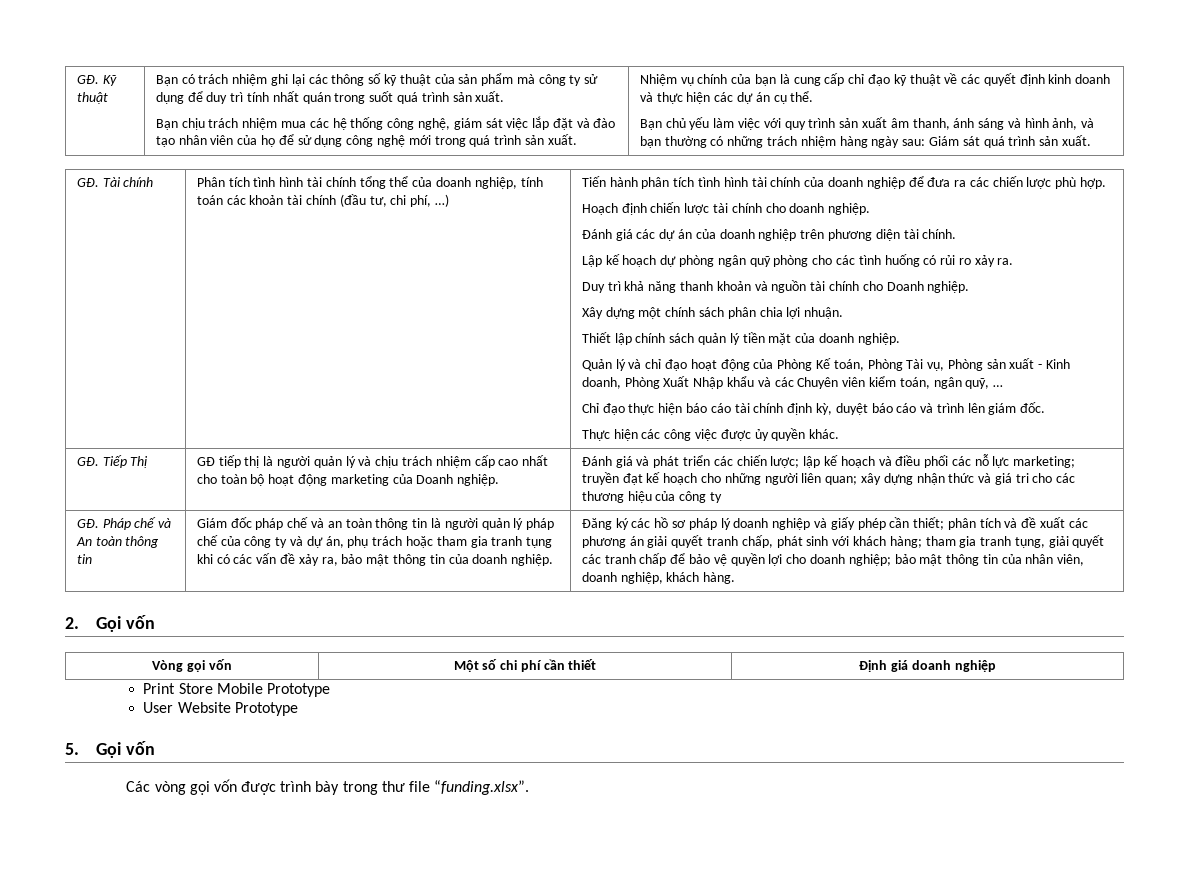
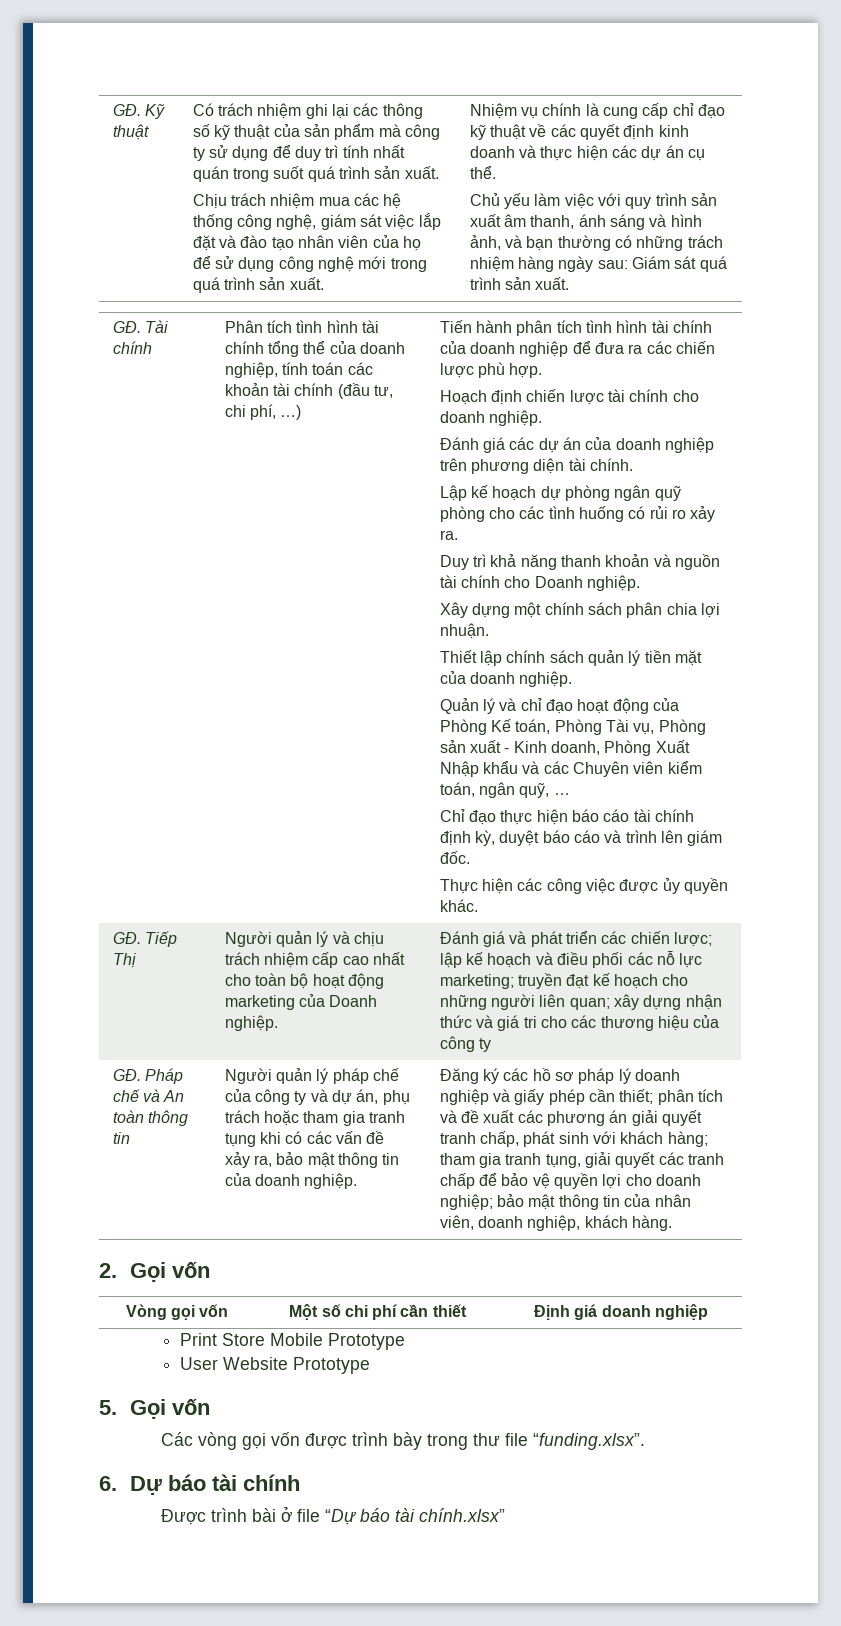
[155,74,195,86] Bạn có -> [192,103,214,116] Có
[155,118,205,130] Bạn chịu -> [192,194,227,209] Chịu
[731,74,777,86] của bạn -> (582, 109) none
[639,118,686,130] Bạn chủ -> [469,193,500,206] Chủ
[196,455,311,468] GĐ tiếp thị là người -> [224,931,272,947] Người
[196,517,478,530] Giám đốc pháp chế và an toàn thông tin là người -> [224,1068,272,1084] Người
(530, 787) none -> [99,1474,300,1495] [160,1506,505,1525] // 6. Dự báo tài chính // Được trình bài ở file “Dự báo tài chính.xlsx”

